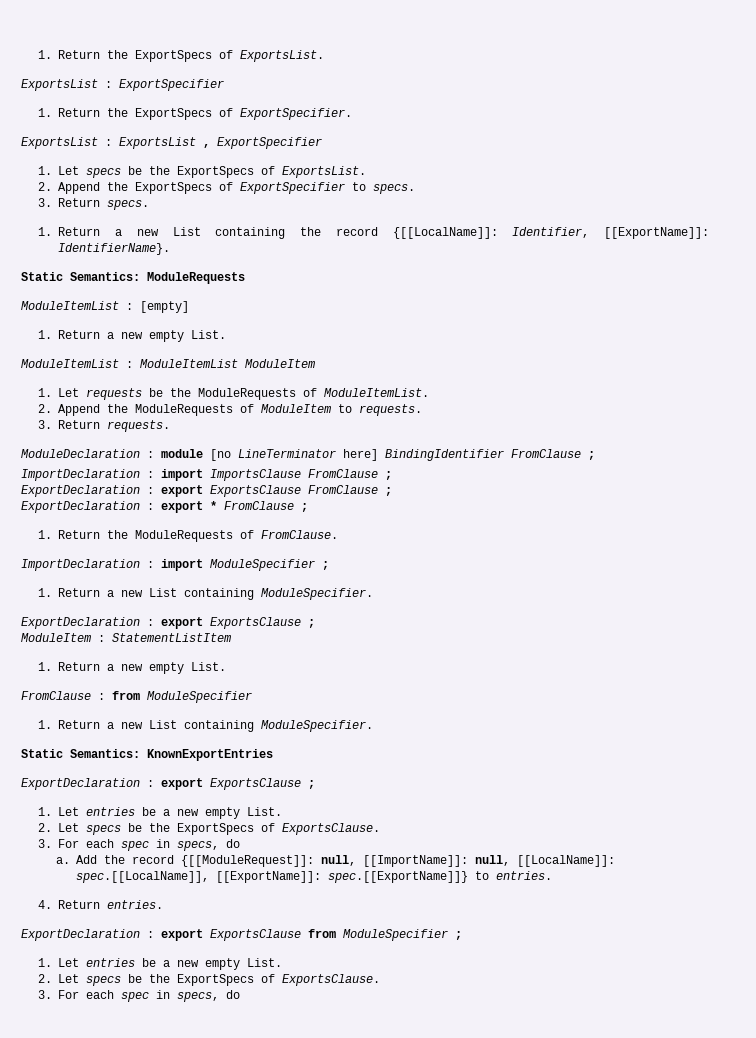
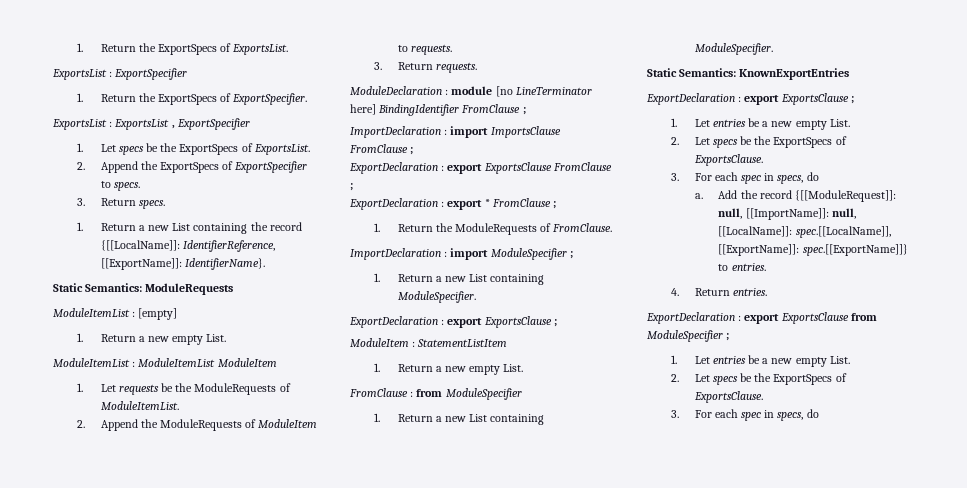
[512,227,590,238] Identifier, -> [182,240,275,252] IdentifierReference,

